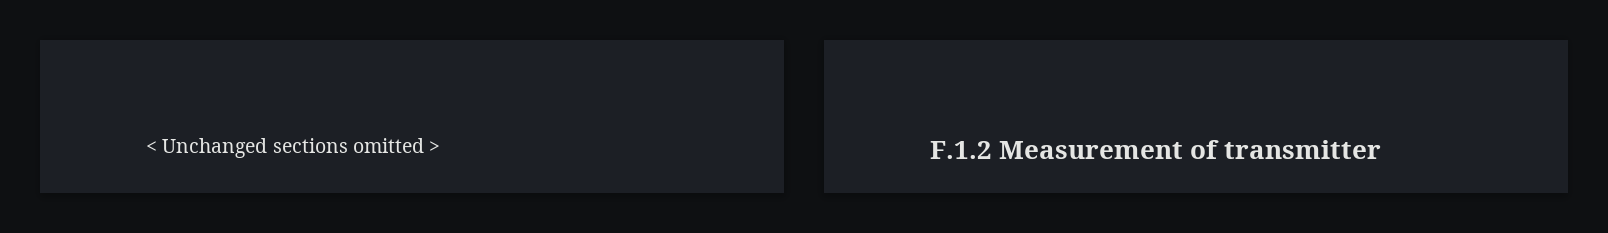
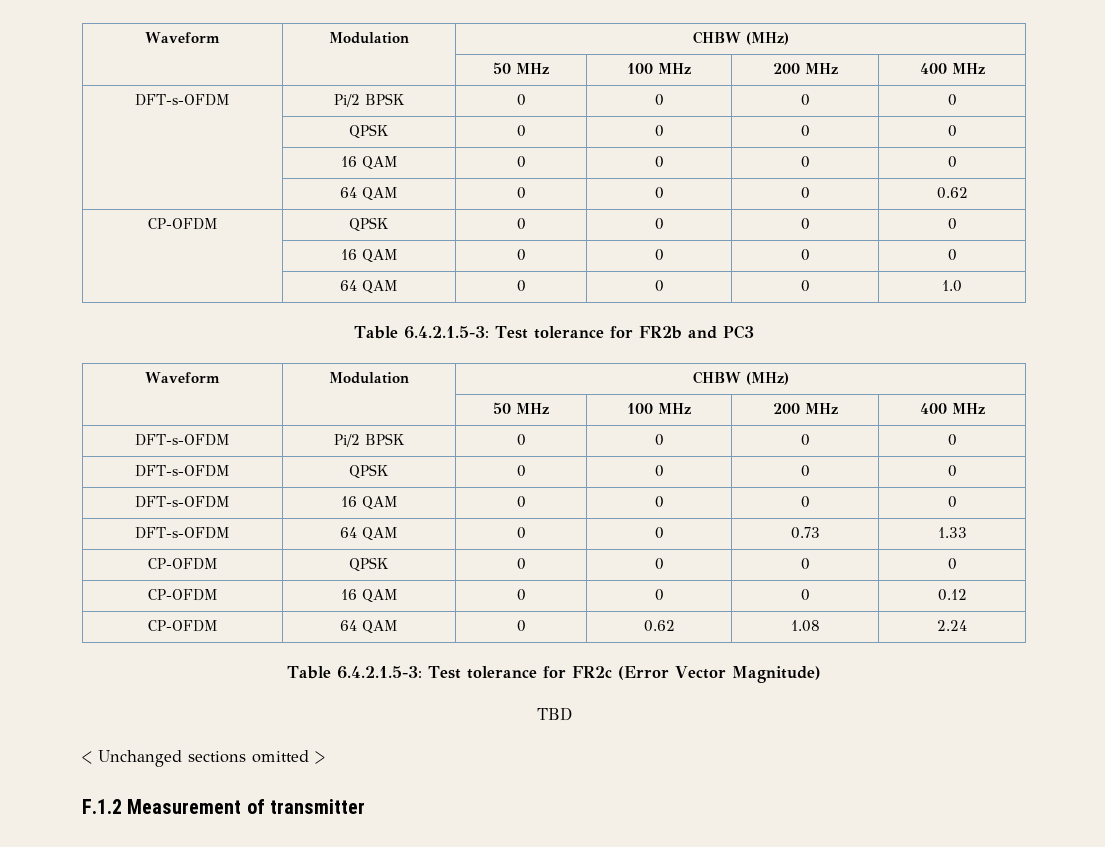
(146, 147) none -> [145,32,221,43] [329,32,409,44] [692,31,789,45] [493,62,549,74] [627,63,692,74] [772,63,838,74] [919,63,985,74] [135,94,230,106] [333,93,405,107] [516,94,526,106] [654,94,664,106] [800,94,810,106] [947,94,957,106] [349,124,389,139] [516,125,526,137] [654,125,664,137] [800,125,810,137] [947,125,957,137] [340,156,398,170] [516,156,526,168] [654,156,664,168] [800,156,810,168] [947,156,957,168] [340,187,398,201] [516,187,526,199] [654,187,664,199] [800,187,810,199] [936,187,968,199] [147,218,218,230] [349,217,389,232] [516,218,526,230] [654,218,664,230] [800,218,810,230] [947,218,957,230] [340,249,398,263] [516,249,526,261] [654,249,664,261] [800,249,810,261] [947,249,957,261] [340,280,398,294] [516,280,526,292] [654,280,664,292] [800,280,810,292] [942,280,963,292] [354,325,754,339] [145,372,221,383] [329,372,409,384] [692,371,789,385] [493,402,549,414] [627,403,692,414] [772,403,838,414] [919,403,985,414] [135,434,230,446] [333,433,405,447] [516,434,526,446] [654,434,664,446] [800,434,810,446] [947,434,957,446] [135,465,230,477] [349,464,389,479] [516,465,526,477] [654,465,664,477] [800,465,810,477] [947,465,957,477] [135,496,230,508] [340,496,398,510] [516,496,526,508] [654,496,664,508] [800,496,810,508] [947,496,957,508] [135,527,230,539] [340,527,398,541] [516,527,526,539] [654,527,664,539] [790,527,820,539] [937,527,967,538] [147,558,218,570] [349,557,389,572] [516,558,526,570] [654,558,664,570] [800,558,810,570] [947,558,957,570] [147,589,218,601] [340,589,398,603] [516,589,526,601] [654,589,664,601] [800,589,810,601] [937,589,967,601] [147,620,218,632] [340,620,398,634] [516,620,526,632] [643,620,675,632] [790,620,820,632] [937,620,968,631] [287,666,821,683] [536,707,572,721] Waveform | Modulation | CHBW (MHz) // | | 50 MHz | 100 MHz | 200 MHz | 400 MHz // DFT-s-OFDM | Pi/2 BPSK | 0 | 0 | 0 | 0 // | QPSK | 0 | 0 | 0 | 0 // | 16 QAM | 0 | 0 | 0 | 0 // | 64 QAM | 0 | 0 | 0 | 0.62 // CP-OFDM | QPSK | 0 | 0 | 0 | 0 // | 16 QAM | 0 | 0 | 0 | 0 // | 64 QAM | 0 | 0 | 0 | 1.0 // Table 6.4.2.1.5-3: Test tolerance for FR2b and PC3 // Waveform | Modulation | CHBW (MHz) // | | 50 MHz | 100 MHz | 200 MHz | 400 MHz // DFT-s-OFDM | Pi/2 BPSK | 0 | 0 | 0 | 0 // DFT-s-OFDM | QPSK | 0 | 0 | 0 | 0 // DFT-s-OFDM | 16 QAM | 0 | 0 | 0 | 0 // DFT-s-OFDM | 64 QAM | 0 | 0 | 0.73 | 1.33 // CP-OFDM | QPSK | 0 | 0 | 0 | 0 // CP-OFDM | 16 QAM | 0 | 0 | 0 | 0.12 // CP-OFDM | 64 QAM | 0 | 0.62 | 1.08 | 2.24 // Table 6.4.2.1.5-3: Test tolerance for FR2c (Error Vector Magnitude) // TBD //

